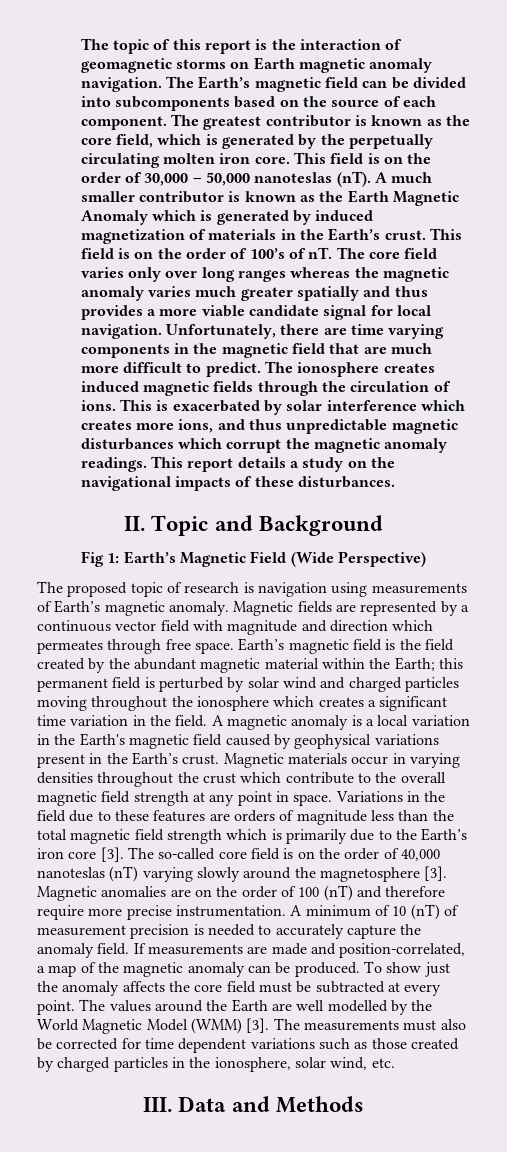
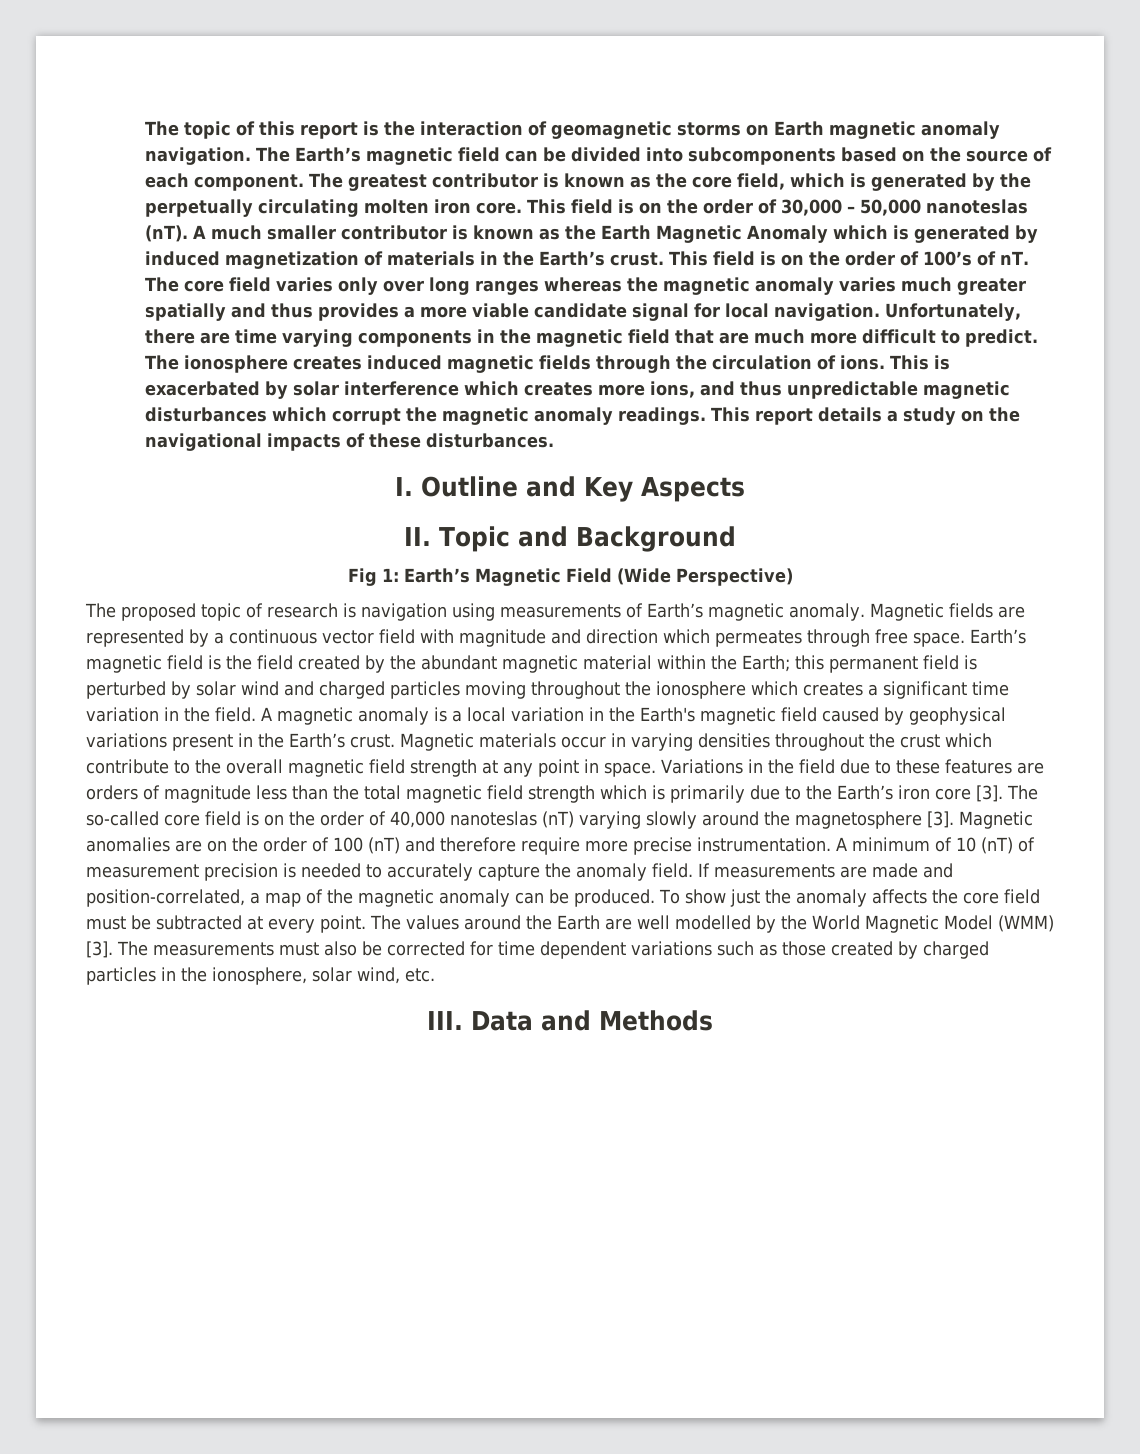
(395, 482) none -> [395,476,745,502] // I. Outline and Key Aspects

